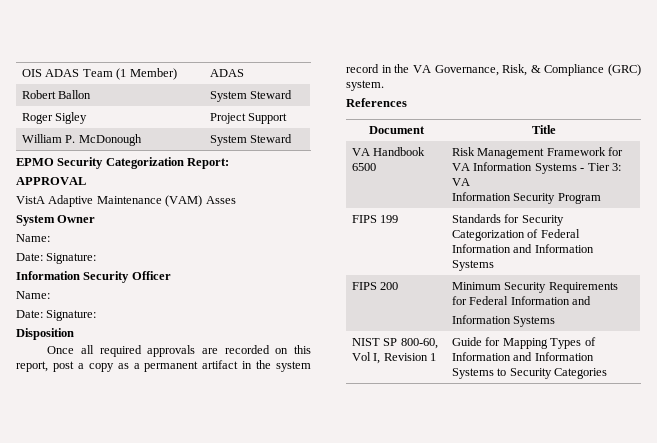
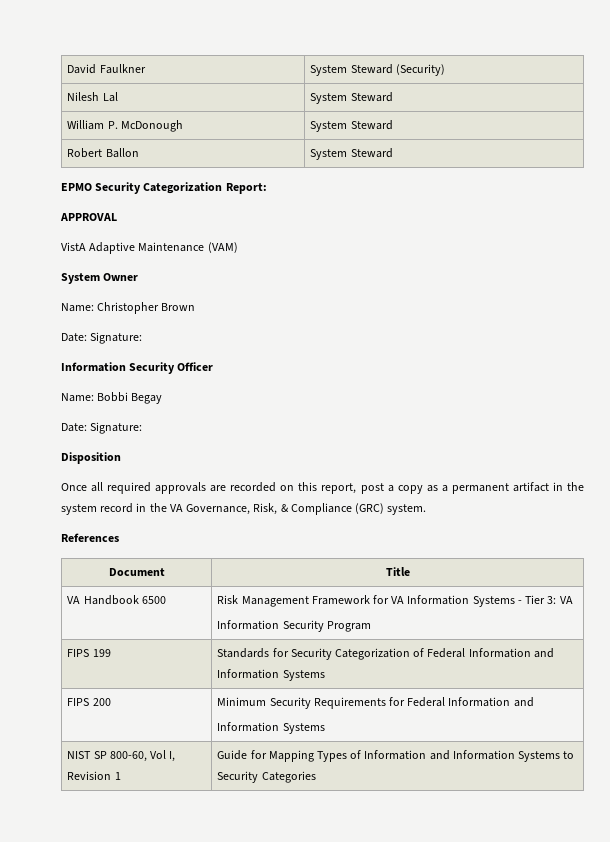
[22,68,177,80] [210,69,245,77] [22,90,92,99] [210,90,293,102] [22,112,88,124] [210,113,288,124] OIS ADAS Team (1 Member) | ADAS // Robert Ballon | System Steward // Roger Sigley | Project Support -> [67,64,146,74] [310,64,445,76] [67,92,118,102] [310,92,393,104] David Faulkner | System Steward (Security) // Nilesh Lal | System Steward
(293, 138) none -> [67,148,139,158] [310,148,393,160] // Robert Ballon | System Steward
[205,196,236,204] Asses -> (238, 247) none
(50, 238) none -> [97,302,196,314] Christopher Brown
(50, 295) none -> [97,392,163,404] Bobbi Begay

